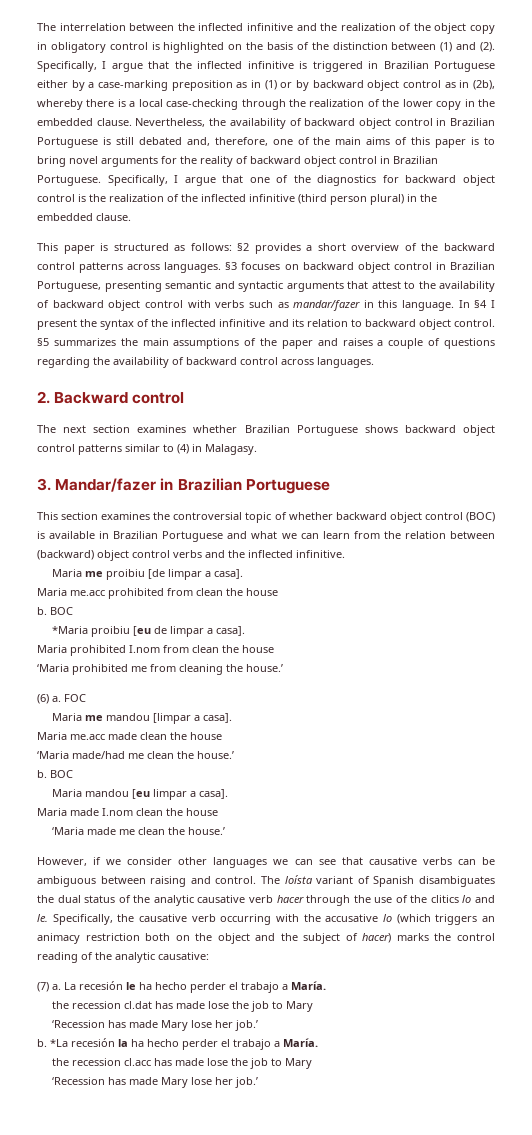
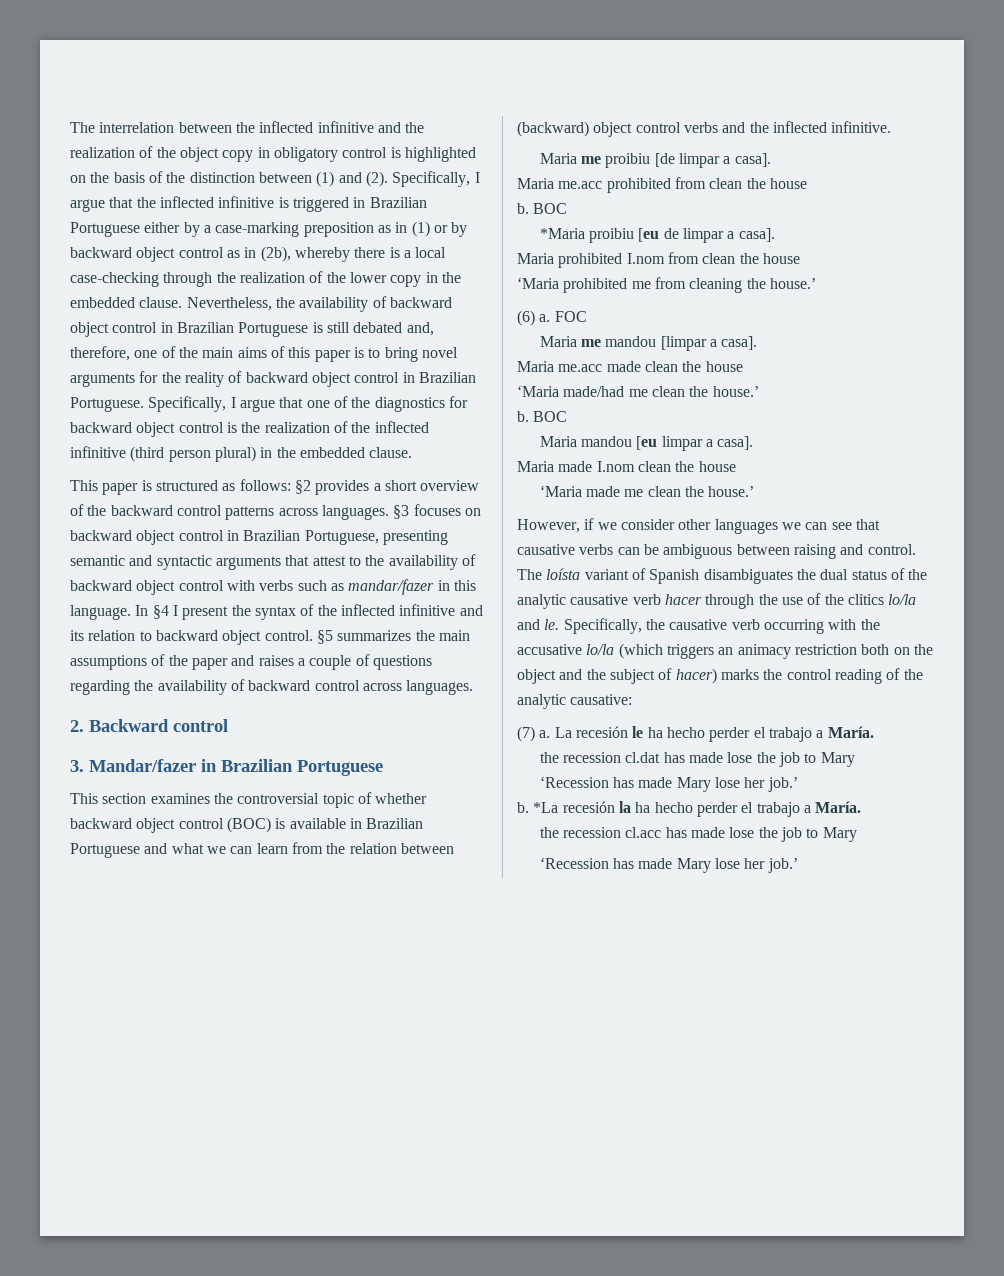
[37,425,495,436] [37,444,257,455] // The next section examines whether Brazilian Portuguese shows backward object control patterns similar to (4) in Malagasy. -> (228, 725) none
[462,895,472,903] lo -> [888,594,917,605] lo/la
[383,914,393,922] lo -> [586,644,615,655] lo/la

